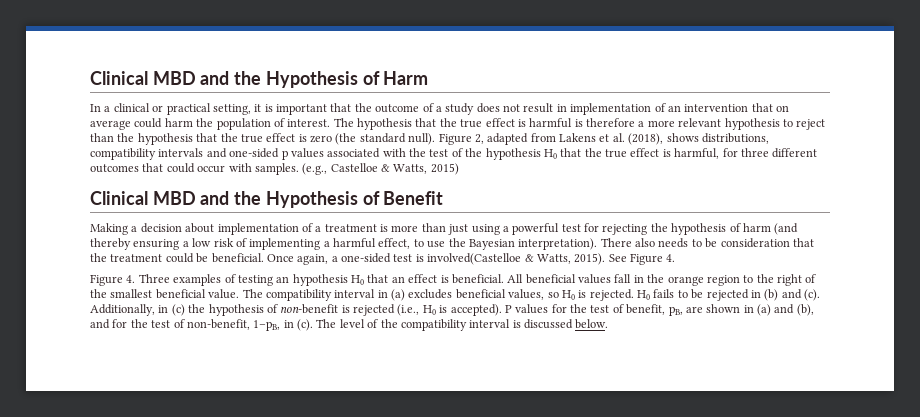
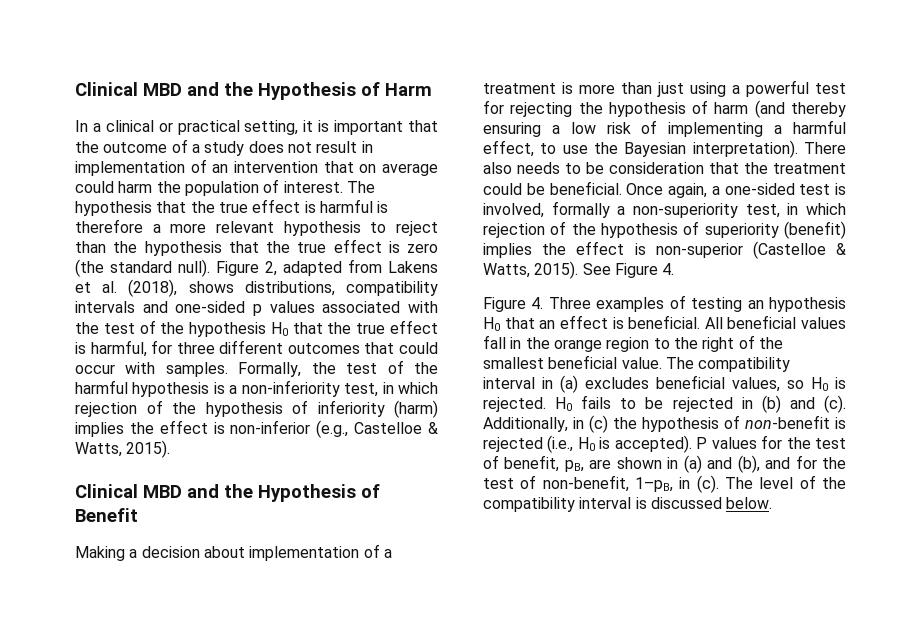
(299, 169) none -> [238,360,438,377] [75,380,438,397] [75,400,438,418] [75,420,311,437] Formally, the test of the harmful hypothesis is a non-inferiority test, in which rejection of the hypothesis of inferiority (harm) implies the effect is non-inferior
[430,163,459,175] 2015) -> [126,440,171,458] 2015).
[427,253,522,265] involved(Castelloe -> [483,201,846,218] [483,221,846,239] [483,241,826,259] involved, formally a non-superiority test, in which rejection of the hypothesis of superiority (benefit) implies the effect is non-superior (Castelloe

